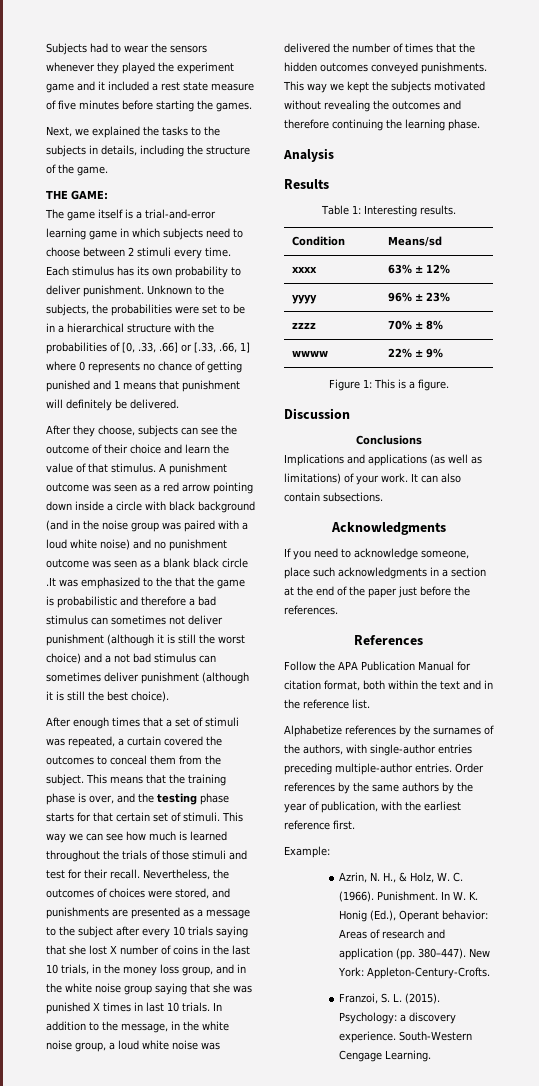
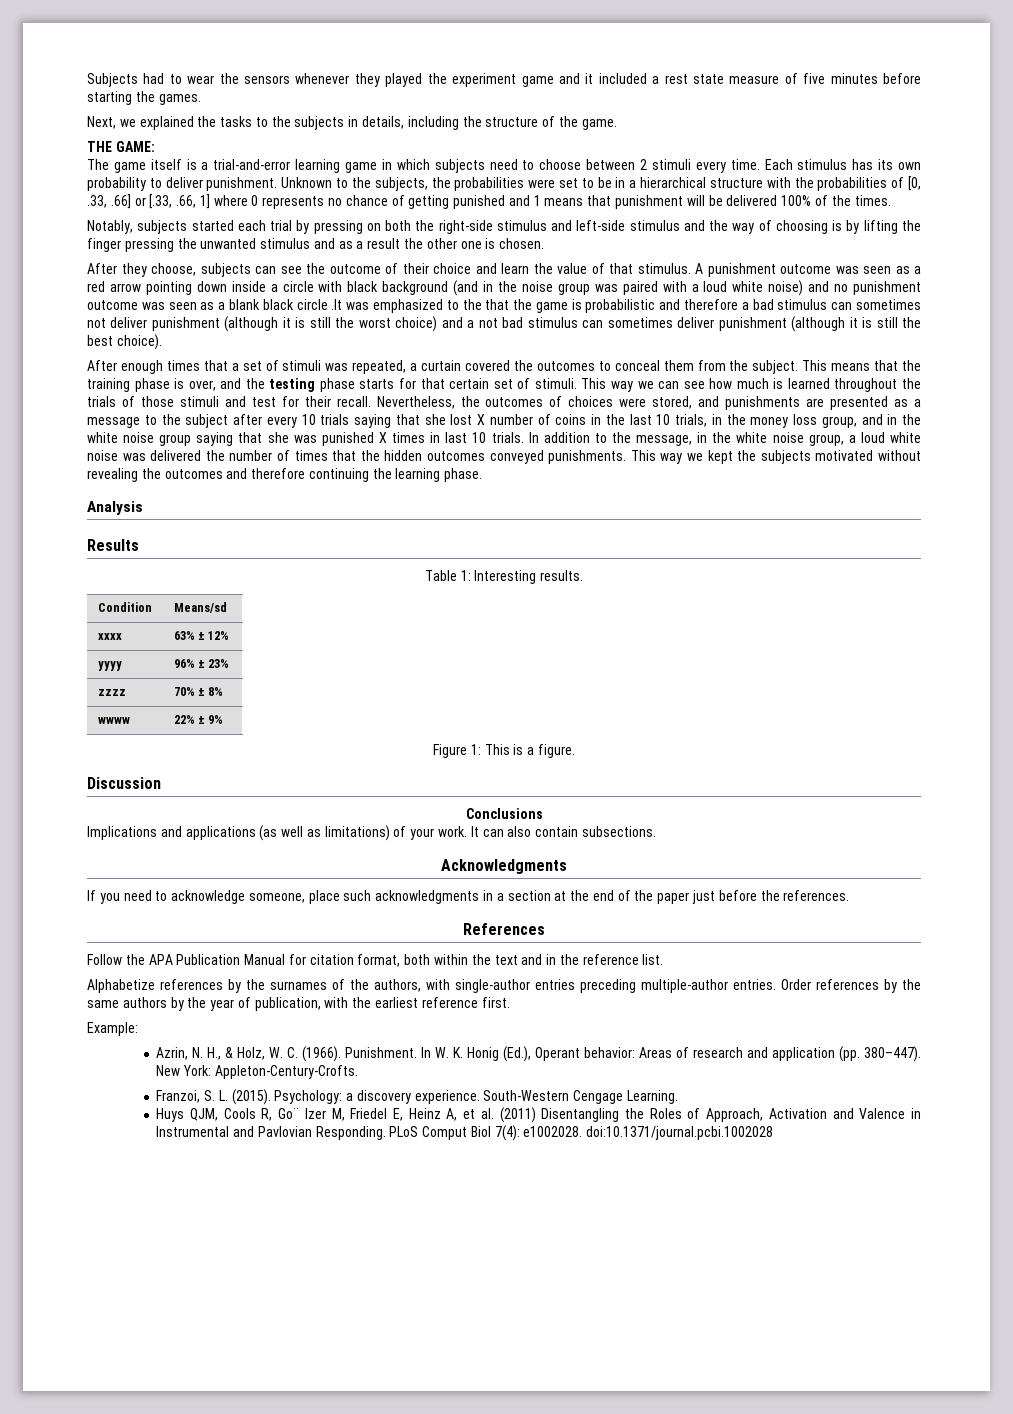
[66,399,179,411] definitely be delivered. -> [708,195,891,206] [87,220,921,234] [87,238,545,252] be delivered 100% of the times. // Notably, subjects started each trial by pressing on both the right-side stimulus and left-side stimulus and the way of choosing is by lifting the finger pressing the unwanted stimulus and as a result the other one is chosen.
(432, 1056) none -> [156,1107,921,1123] [156,1125,774,1141] // Huys QJM, Cools R, Go¨ lzer M, Friedel E, Heinz A, et al. (2011) Disentangling the Roles of Approach, Activation and Valence in Instrumental and Pavlovian Responding. PLoS Comput Biol 7(4): e1002028. doi:10.1371/journal.pcbi.1002028

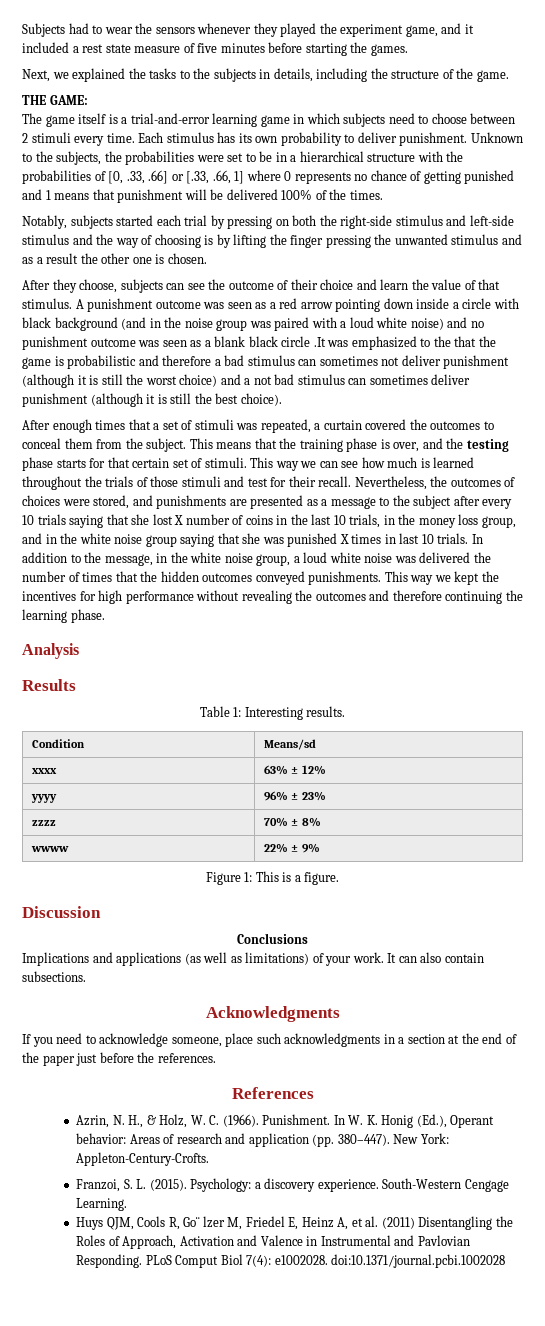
[521,76,554,87] game -> [405,25,438,37] game,
[760,450,874,464] subjects motivated -> [22,590,194,604] incentives for high performance
[87,954,664,967] [87,979,921,993] [87,997,510,1011] [87,1022,138,1036] // Follow the APA Publication Manual for citation format, both within the text and in the reference list. // Alphabetize references by the surnames of the authors, with single-author entries preceding multiple-author entries. Order references by the same authors by the year of publication, with the earliest reference first. // Example: -> (314, 1093) none

